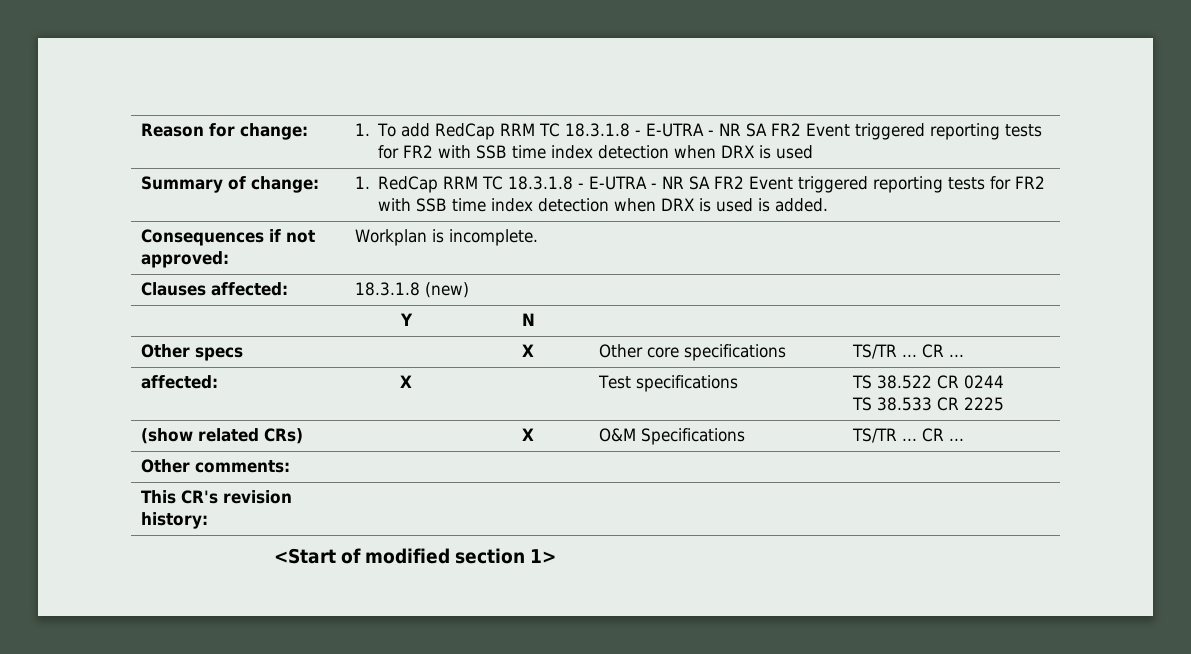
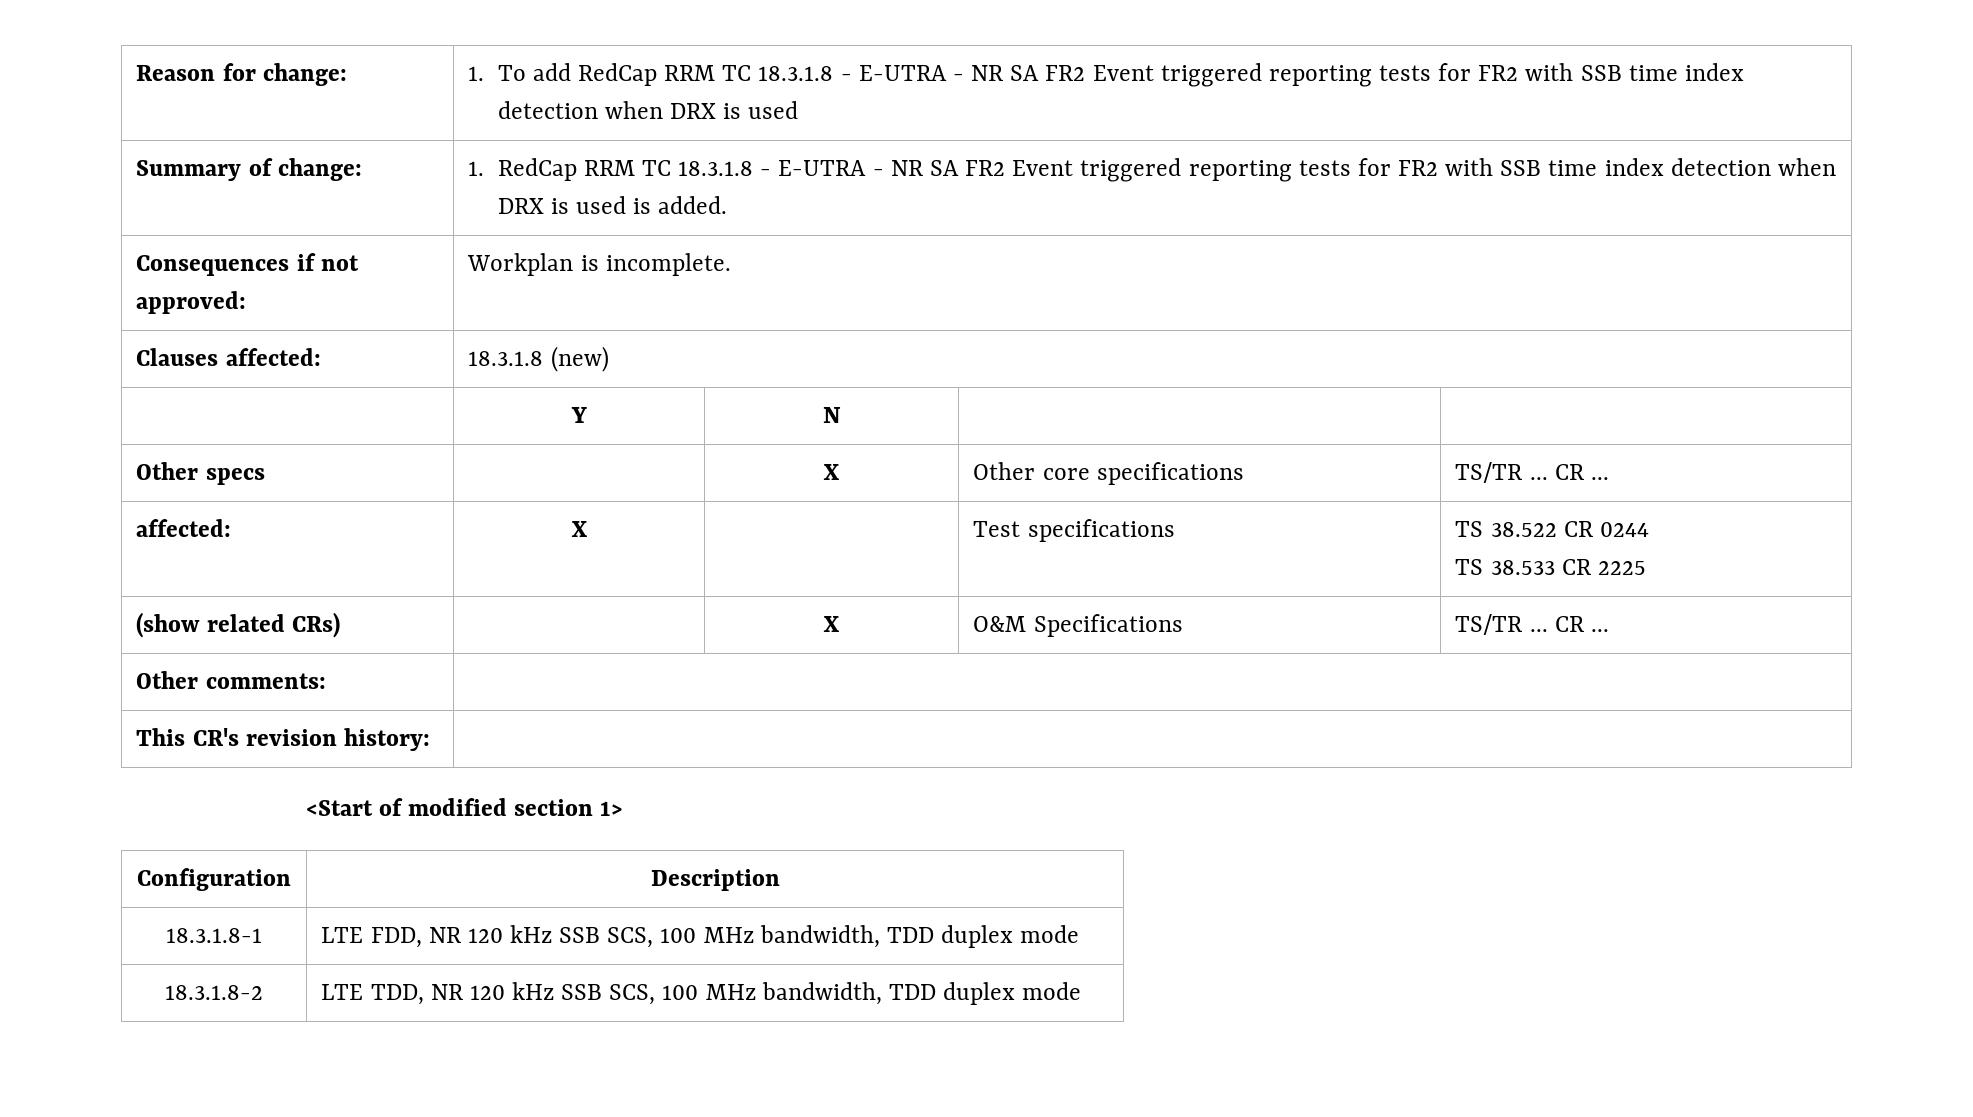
(557, 556) none -> [137,868,291,891] [650,869,780,891] [166,928,262,943] [321,925,1080,948] [165,985,263,1000] [321,982,1082,1005] // Configuration | Description // 18.3.1.8-1 | LTE FDD, NR 120 kHz SSB SCS, 100 MHz bandwidth, TDD duplex mode // 18.3.1.8-2 | LTE TDD, NR 120 kHz SSB SCS, 100 MHz bandwidth, TDD duplex mode

